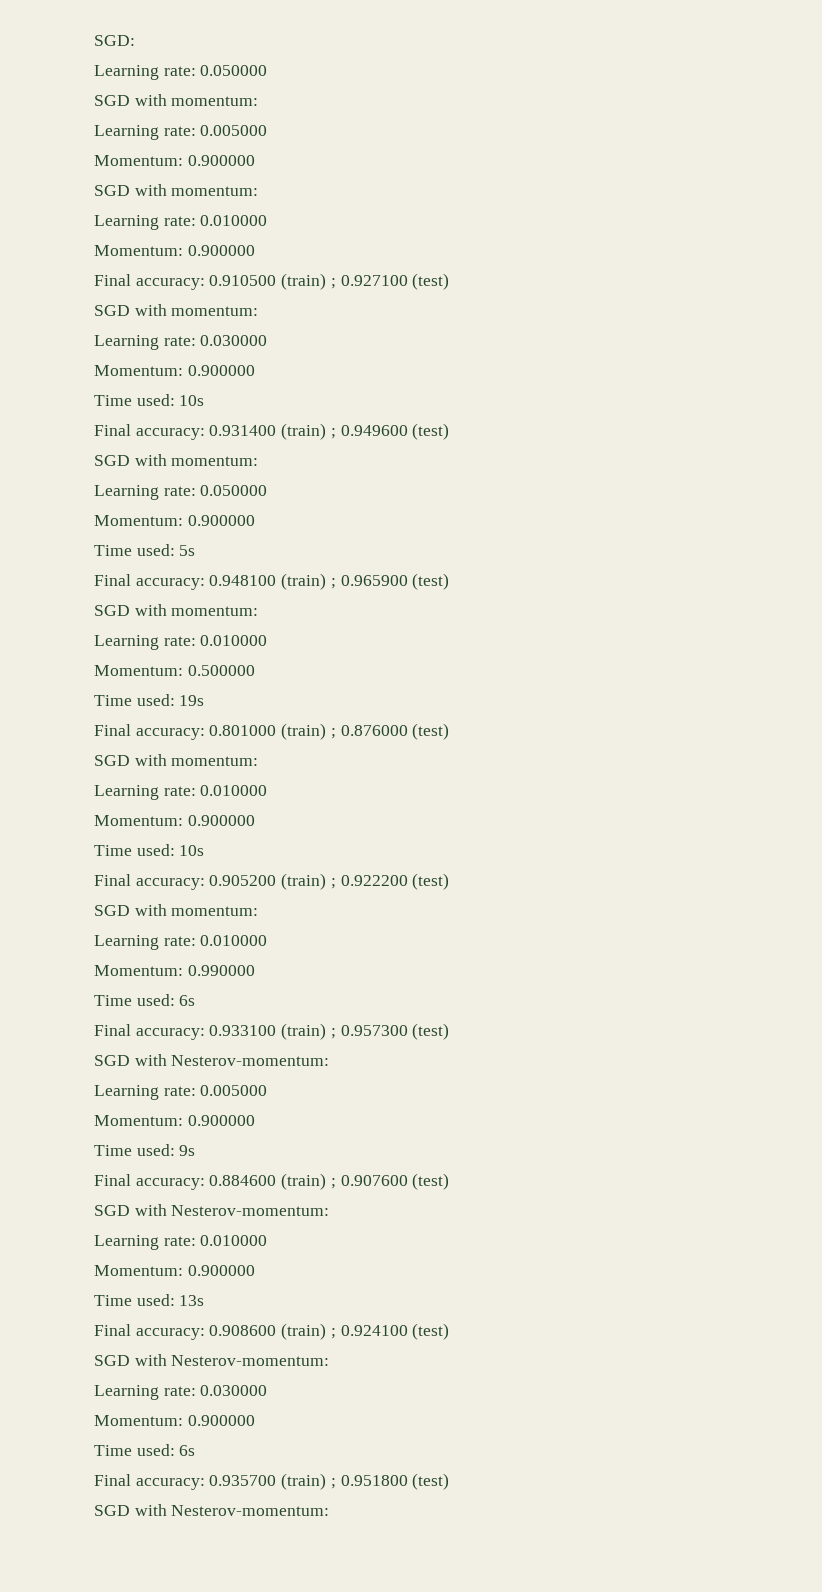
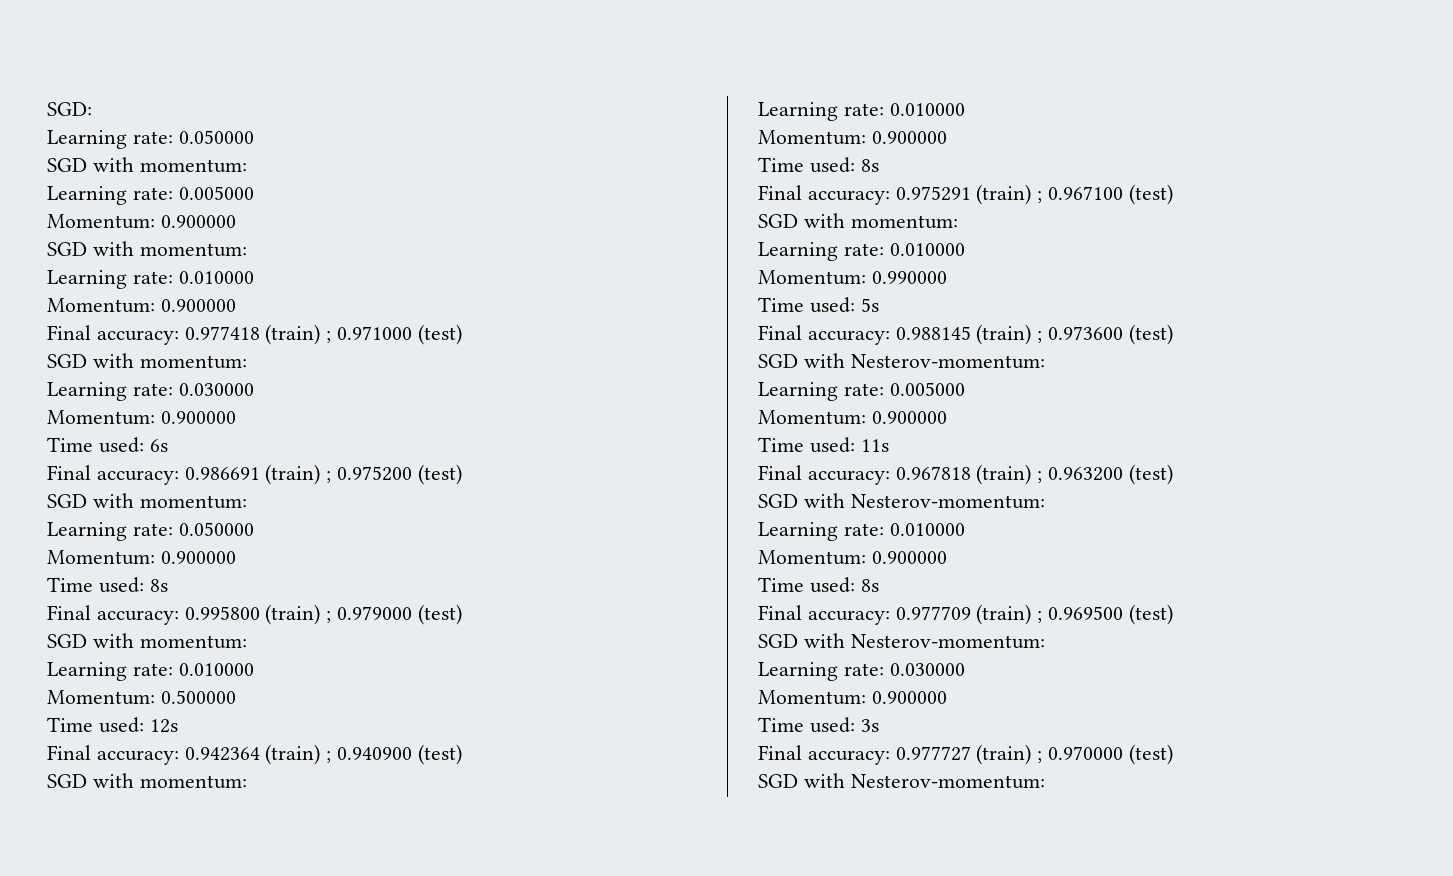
[209,273,408,290] 0.910500 (train) ; 0.927100 -> [184,324,413,345] 0.977418 (train) ; 0.971000
[179,395,205,406] [94,423,408,440] 10s // Final accuracy: 0.931400 (train) ; 0.949600 -> [149,439,168,452] [47,464,413,485] 6s // Final accuracy: 0.986691 (train) ; 0.975200
[179,545,196,556] [94,573,408,590] 5s // Final accuracy: 0.948100 (train) ; 0.965900 -> [149,579,168,592] [47,604,413,625] 8s // Final accuracy: 0.995800 (train) ; 0.979000
[179,695,205,706] [94,723,408,740] 19s // Final accuracy: 0.801000 (train) ; 0.876000 -> [149,719,178,733] [47,744,413,765] 12s // Final accuracy: 0.942364 (train) ; 0.940900
[179,845,205,856] [94,873,408,890] 10s // Final accuracy: 0.905200 (train) ; 0.922200 -> [860,159,879,172] [758,184,1124,205] 8s // Final accuracy: 0.975291 (train) ; 0.967100
[179,995,196,1006] [94,1023,408,1040] 6s // Final accuracy: 0.933100 (train) ; 0.957300 -> [860,298,879,312] [758,324,1124,345] 5s // Final accuracy: 0.988145 (train) ; 0.973600
[179,1145,196,1156] [94,1173,408,1190] 9s // Final accuracy: 0.884600 (train) ; 0.907600 -> [860,439,889,452] [758,464,1124,485] 11s // Final accuracy: 0.967818 (train) ; 0.963200
[179,1295,205,1306] [94,1323,408,1340] 13s // Final accuracy: 0.908600 (train) ; 0.924100 -> [860,579,879,592] [758,604,1124,625] 8s // Final accuracy: 0.977709 (train) ; 0.969500
[179,1445,196,1456] [94,1473,408,1490] 6s // Final accuracy: 0.935700 (train) ; 0.951800 -> [860,719,879,732] [758,744,1124,765] 3s // Final accuracy: 0.977727 (train) ; 0.970000

